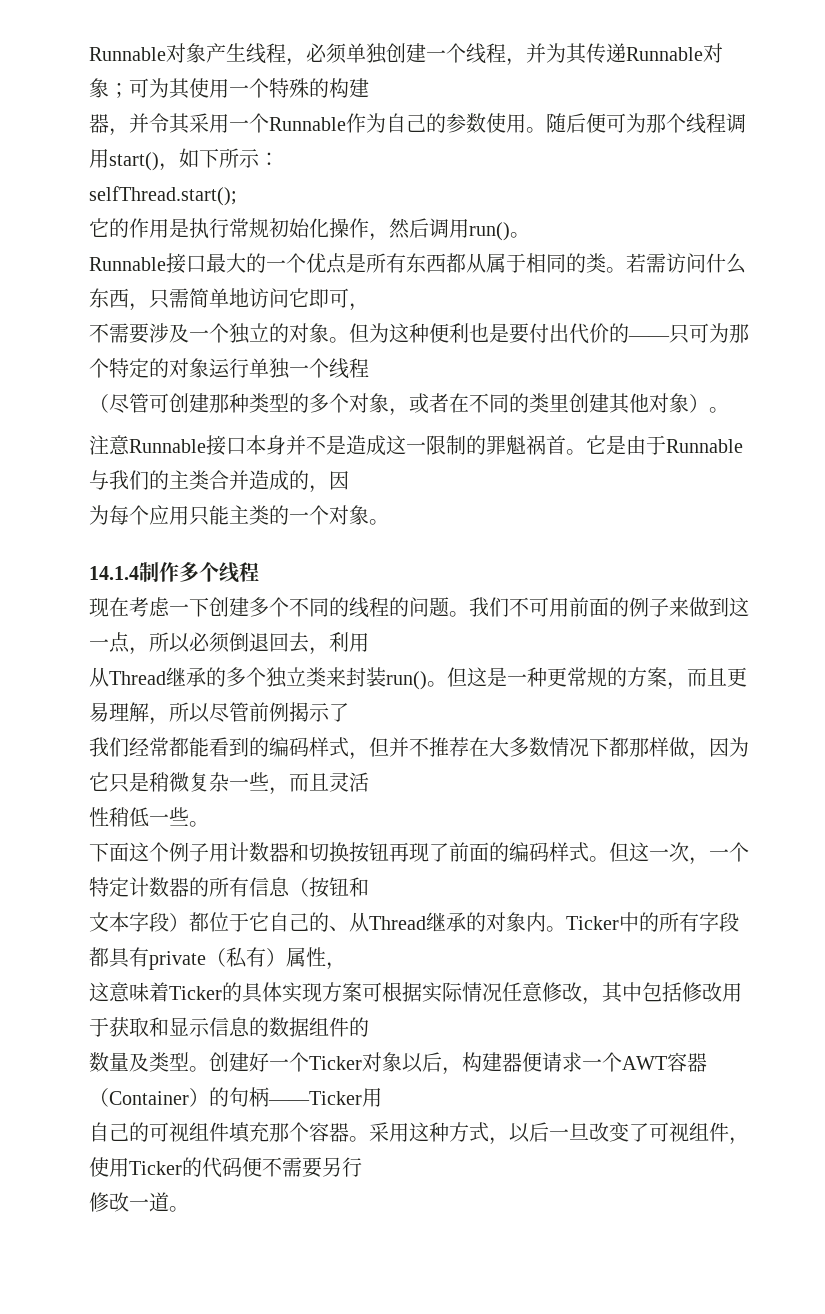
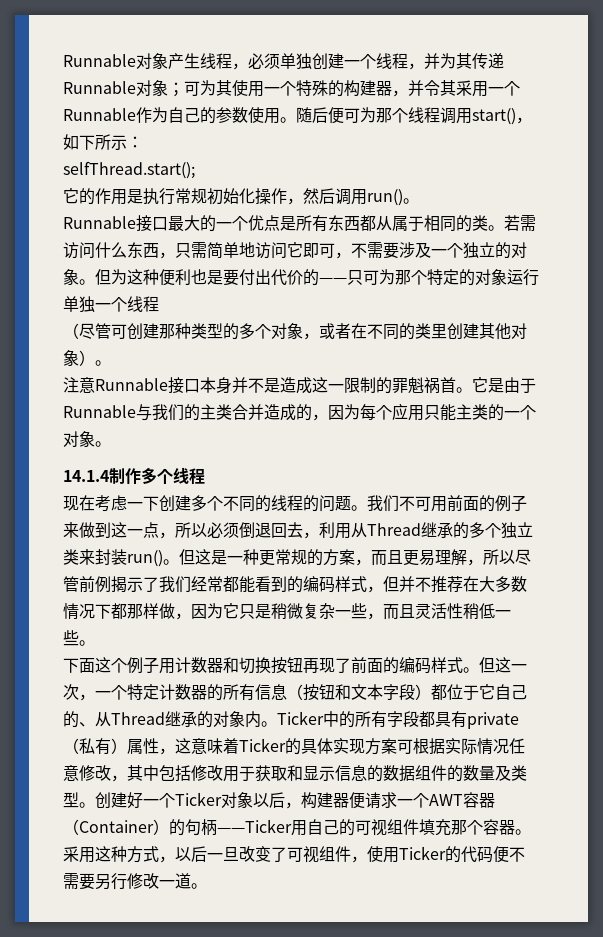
(369, 88) // -> (376, 88) none
(369, 307) // -> (351, 255) none
(349, 480) // -> (344, 412) none
(369, 642) // -> (351, 531) none
(349, 712) // -> (159, 584) none
(369, 782) // -> (447, 611) none
(369, 887) // -> (351, 692) none
(346, 966) // -> (175, 751) none
(369, 1027) // -> (463, 773) none
(382, 1097) // -> (307, 828) none
(362, 1167) // -> (127, 881) none

